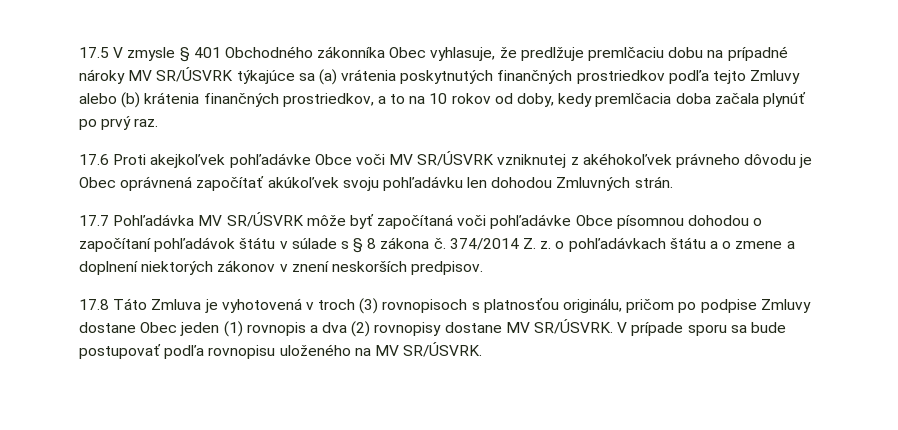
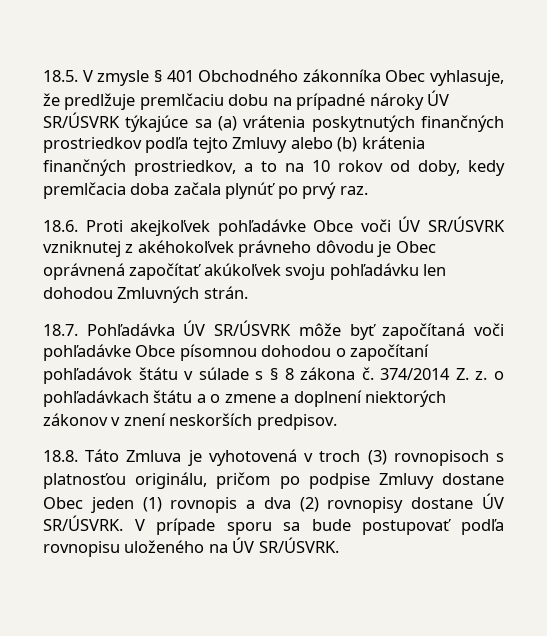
[79,47,109,58] 17.5 -> [43,70,78,82] 18.5.
[128,70,153,81] MV -> [427,90,450,106] ÚV
[79,154,109,165] 17.6 -> [43,220,78,232] 18.6.
[389,154,414,165] MV -> [398,216,421,232] ÚV
[79,214,223,226] 17.7 Pohľadávka MV -> [43,320,206,336] 18.7. Pohľadávka ÚV
[79,299,109,310] 17.8 -> [43,450,78,462] 18.8.
[505,322,530,333] MV -> [482,493,504,509] ÚV
[374,345,399,356] MV -> [232,537,255,553] ÚV

